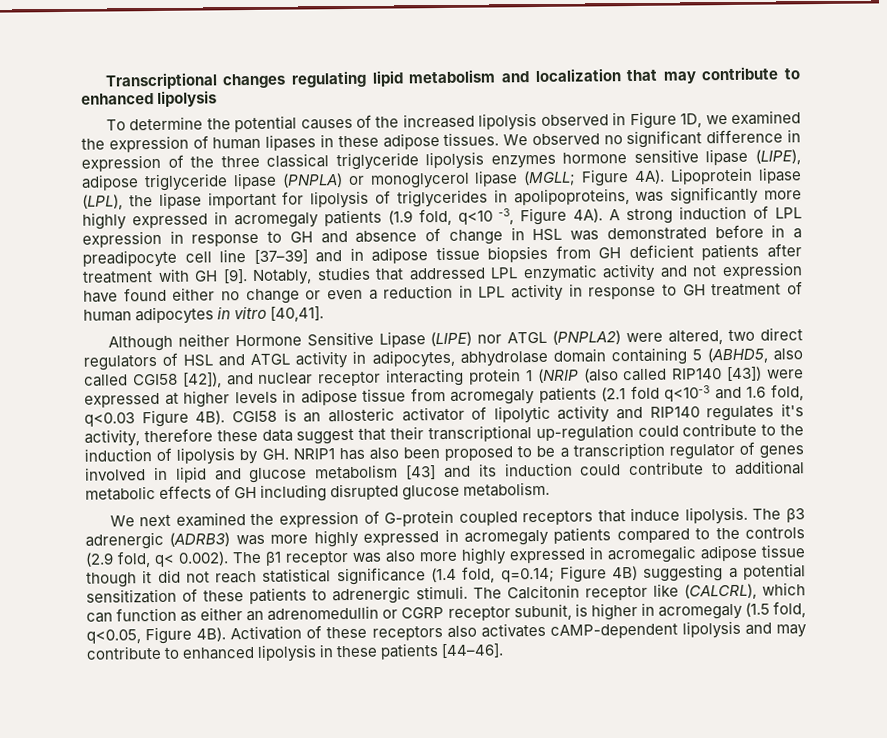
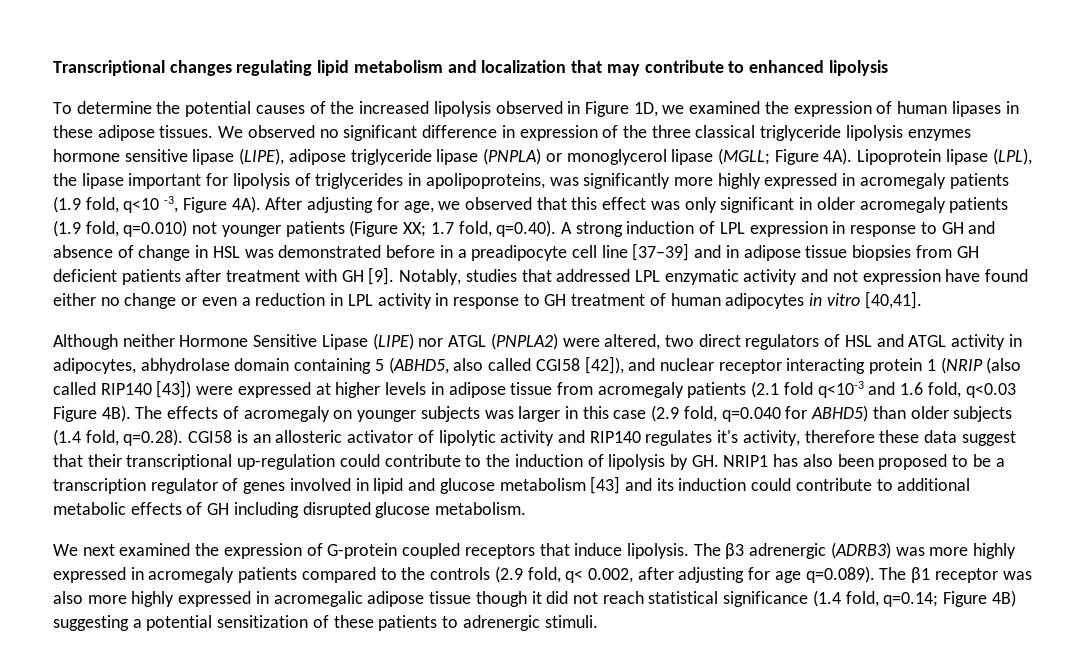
(604, 215) none -> [265,197,1009,213] [53,220,557,237] After adjusting for age, we observed that this effect was only significant in older acromegaly patients (1.9 fold, q=0.010) not younger patients (Figure XX; 1.7 fold, q=0.40).
(226, 417) none -> [135,405,1013,422] [53,429,184,446] The effects of acromegaly on younger subjects was larger in this case (2.9 fold, q=0.040 for ABHD5) than older subjects (1.4 fold, q=0.28).
[178,551,229,566] 0.002). -> [587,566,875,583] 0.002, after adjusting for age q=0.089).
[473,582,806,601] [86,601,807,623] [86,620,808,645] [86,643,505,662] The Calcitonin receptor like (CALCRL), which can function as either an adrenomedullin or CGRP receptor subunit, is higher in acromegaly (1.5 fold, q<0.05, Figure 4B). Activation of these receptors also activates cAMP-dependent lipolysis and may contribute to enhanced lipolysis in these patients [44–46]. -> (598, 621) none

